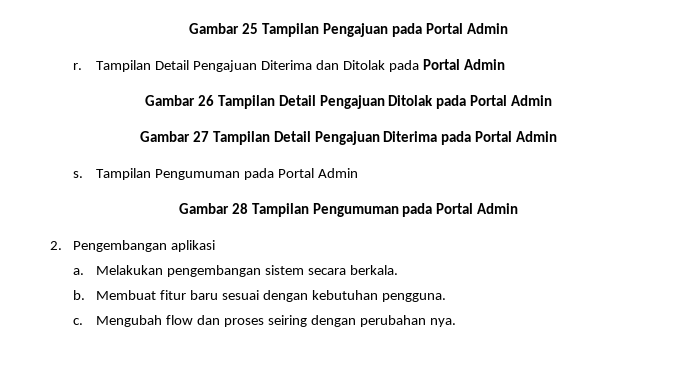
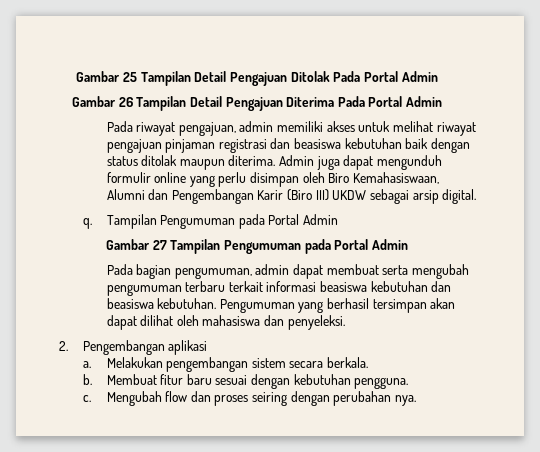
[323,23,508,37] [73,60,419,72] Pengajuan pada Portal Admin // r. Tampilan Detail Pengajuan Diterima dan Ditolak pada -> [194,71,361,86] Detail Pengajuan Ditolak Pada
[388,95,553,109] [139,131,558,145] [73,171,84,178] Ditolak pada Portal Admin // Gambar 27 Tampilan Detail Pengajuan Diterima pada Portal Admin // s. -> [286,96,443,107] [106,121,476,136] [106,138,471,153] [106,155,443,170] [106,172,440,187] [106,189,477,204] [82,218,92,229] Diterima Pada Portal Admin // Pada riwayat pengajuan, admin memiliki akses untuk melihat riwayat pengajuan pinjaman registrasi dan beasiswa kebutuhan baik dengan status ditolak maupun diterima. Admin juga dapat mengunduh formulir online yang perlu disimpan oleh Biro Kemahasiswaan, Alumni dan Pengembangan Karir (Biro III) UKDW sebagai arsip digital. // q.
[231,203,519,217] 28 Tampilan Pengumuman pada Portal Admin -> [152,239,408,254] [106,264,470,279] [106,281,452,296] [106,298,456,313] [106,315,345,330] 27 Tampilan Pengumuman pada Portal Admin // Pada bagian pengumuman, admin dapat membuat serta mengubah pengumuman terbaru terkait informasi beasiswa kebutuhan dan beasiswa kebutuhan. Pengumuman yang berhasil tersimpan akan dapat dilihat oleh mahasiswa dan penyeleksi.

